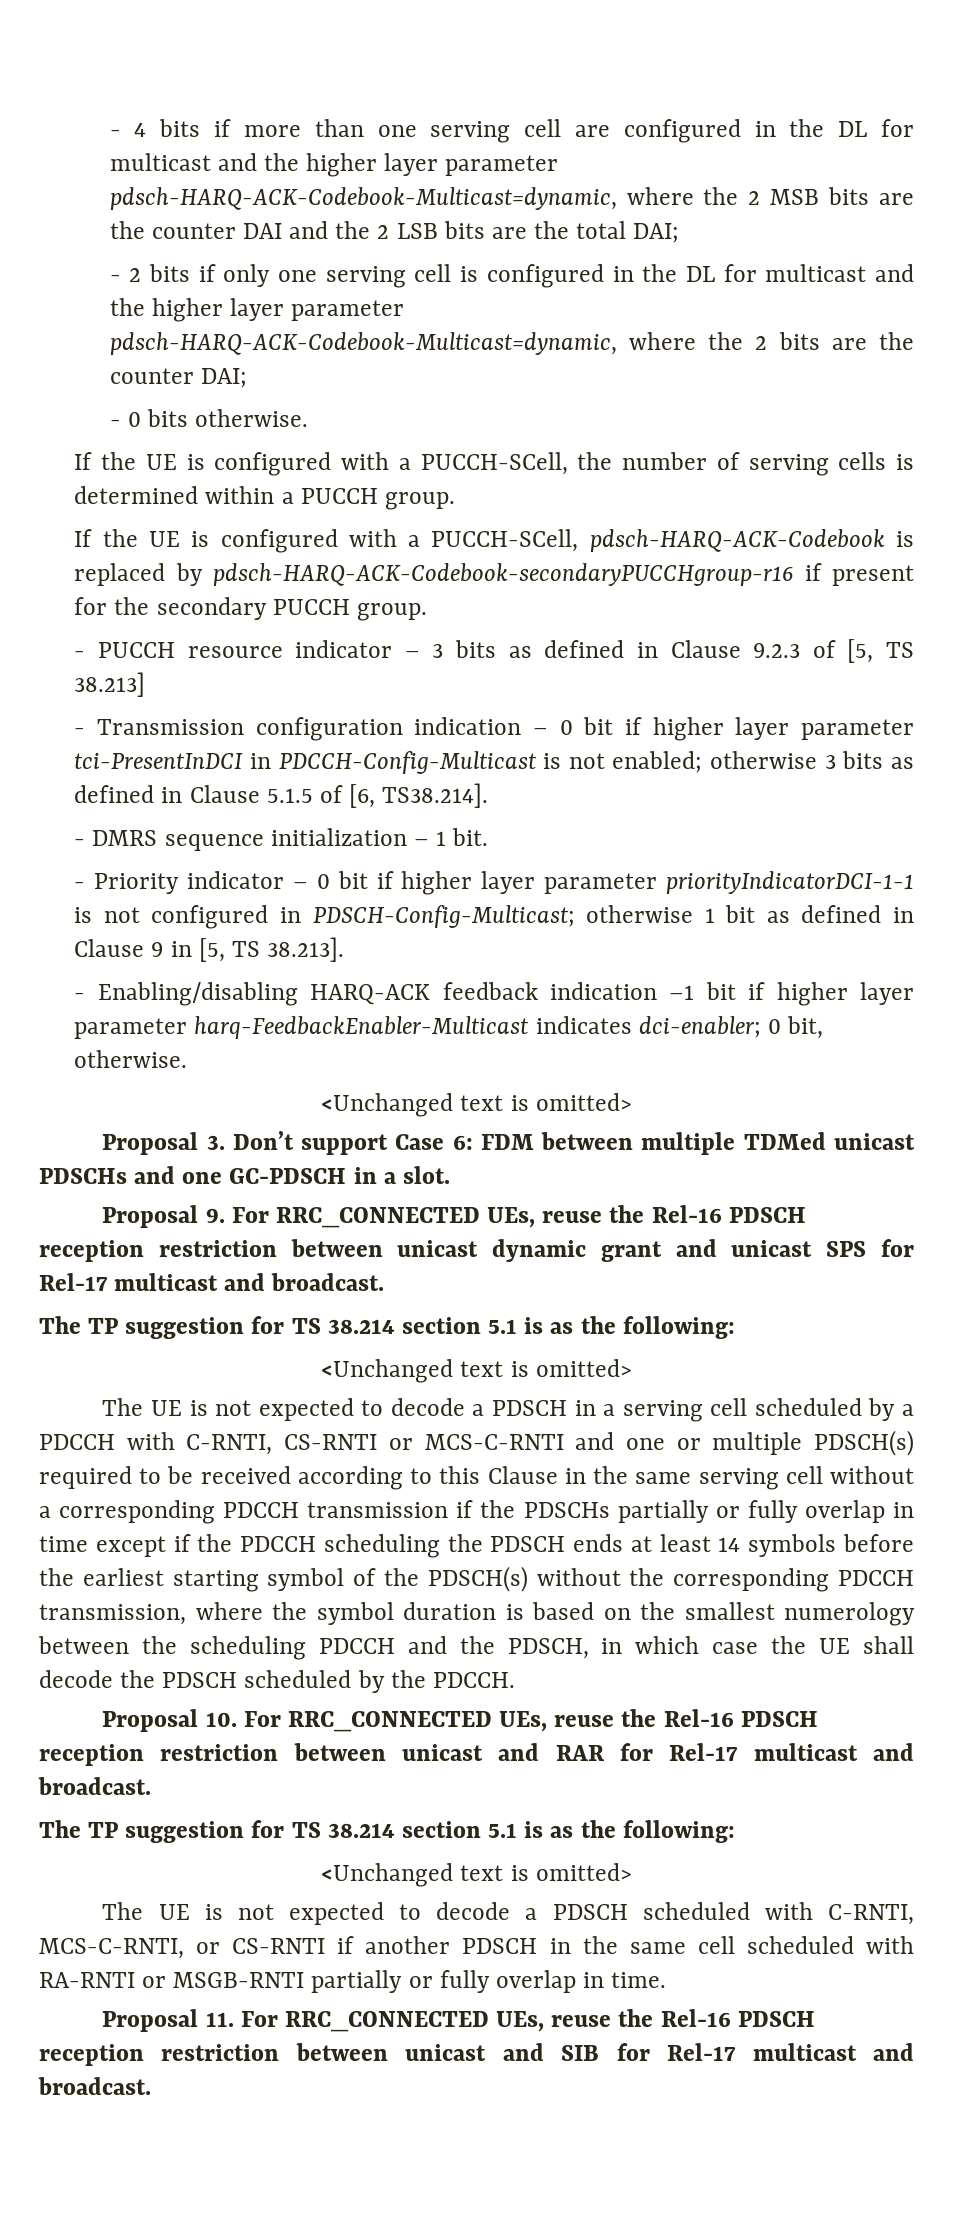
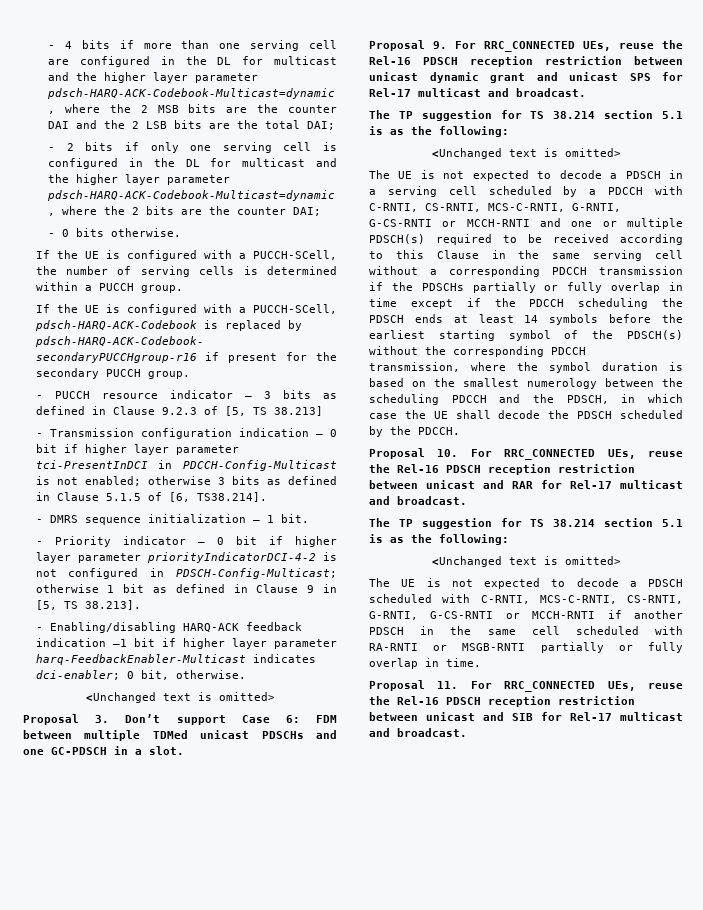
[666,871,915,894] priorityIndicatorDCI-1-1 -> [146,552,316,563] priorityIndicatorDCI-4-2
[284,1434,564,1450] CS-RNTI or MCS-C-RNTI -> [425,203,621,212] [369,219,530,227] CS-RNTI, MCS-C-RNTI, G-RNTI, G-CS-RNTI or MCCH-RNTI
[196,1938,326,1954] or CS-RNTI -> [627,595,683,604] [369,611,596,620] CS-RNTI, G-RNTI, G-CS-RNTI or MCCH-RNTI

